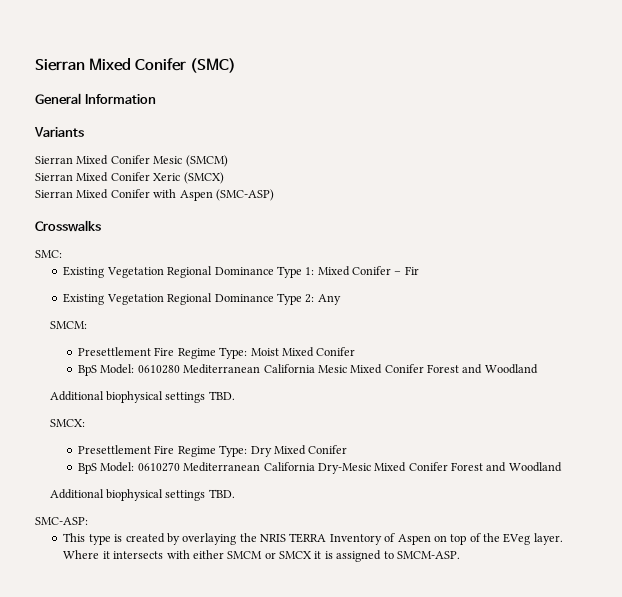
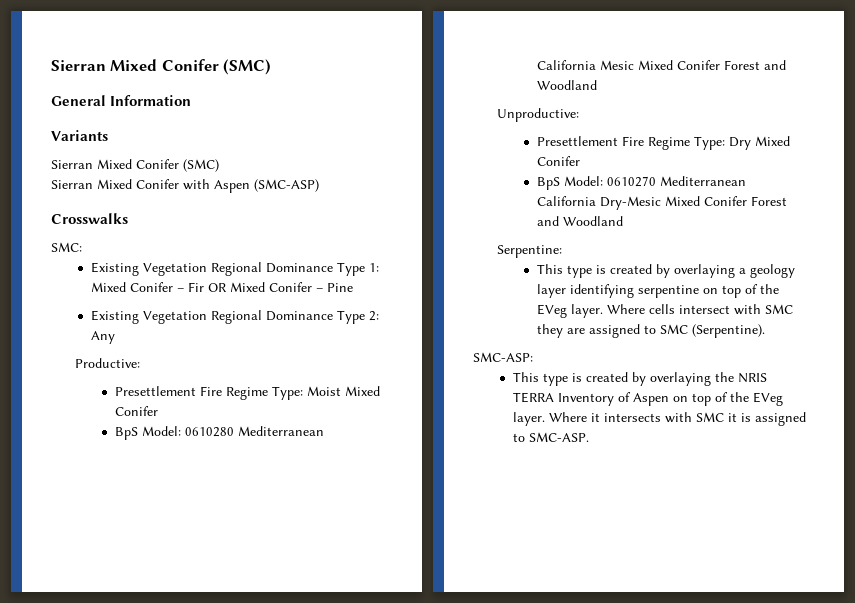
[153,155,228,167] [35,172,224,184] Mesic (SMCM) // Sierran Mixed Conifer Xeric (SMCX) -> [183,159,219,172] (SMC)
(419, 270) none -> [207,282,353,292] OR Mixed Conifer – Pine
[49,321,87,329] SMCM: -> [75,358,141,368] Productive:
[49,391,235,403] [49,419,85,427] Additional biophysical settings TBD. // SMCX: -> [497,108,580,122] Unproductive:
[49,489,235,501] Additional biophysical settings TBD. -> [497,245,563,258] [536,264,795,278] [536,284,779,298] [536,304,793,318] [536,324,765,338] Serpentine: // This type is created by overlaying a geology layer identifying serpentine on top of the EVeg layer. Where cells intersect with SMC they are assigned to SMC (Serpentine).
[192,550,313,559] either SMCM or SMCX -> [695,412,724,422] SMC
[396,551,460,559] SMCM-ASP. -> [528,432,589,442] SMC-ASP.

